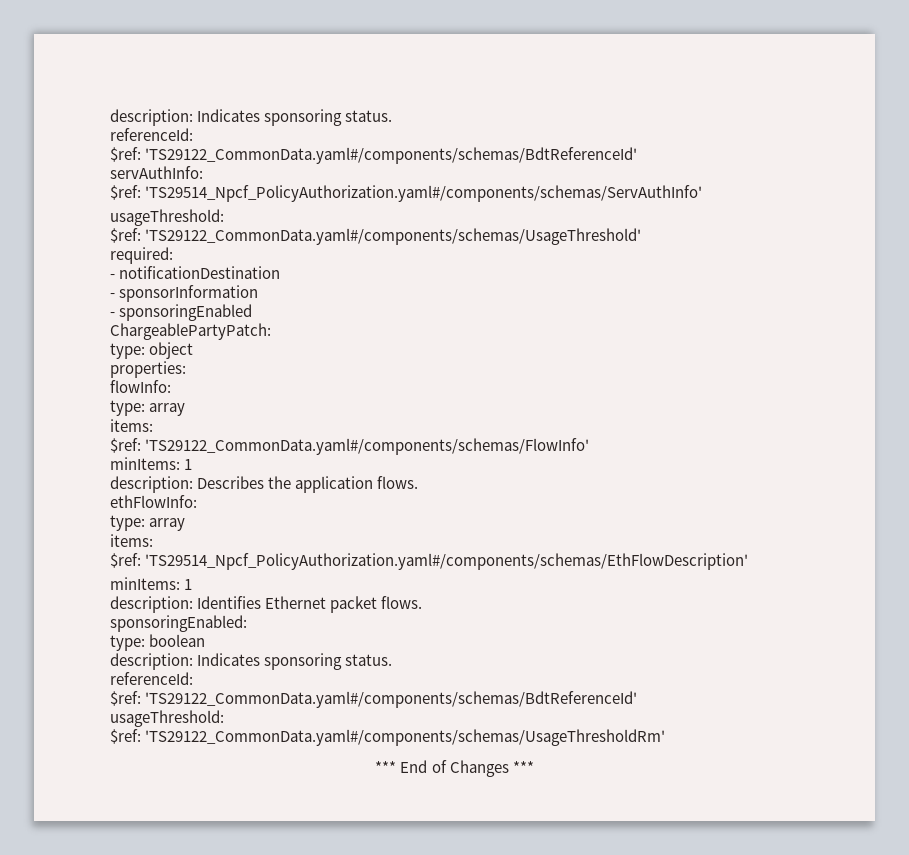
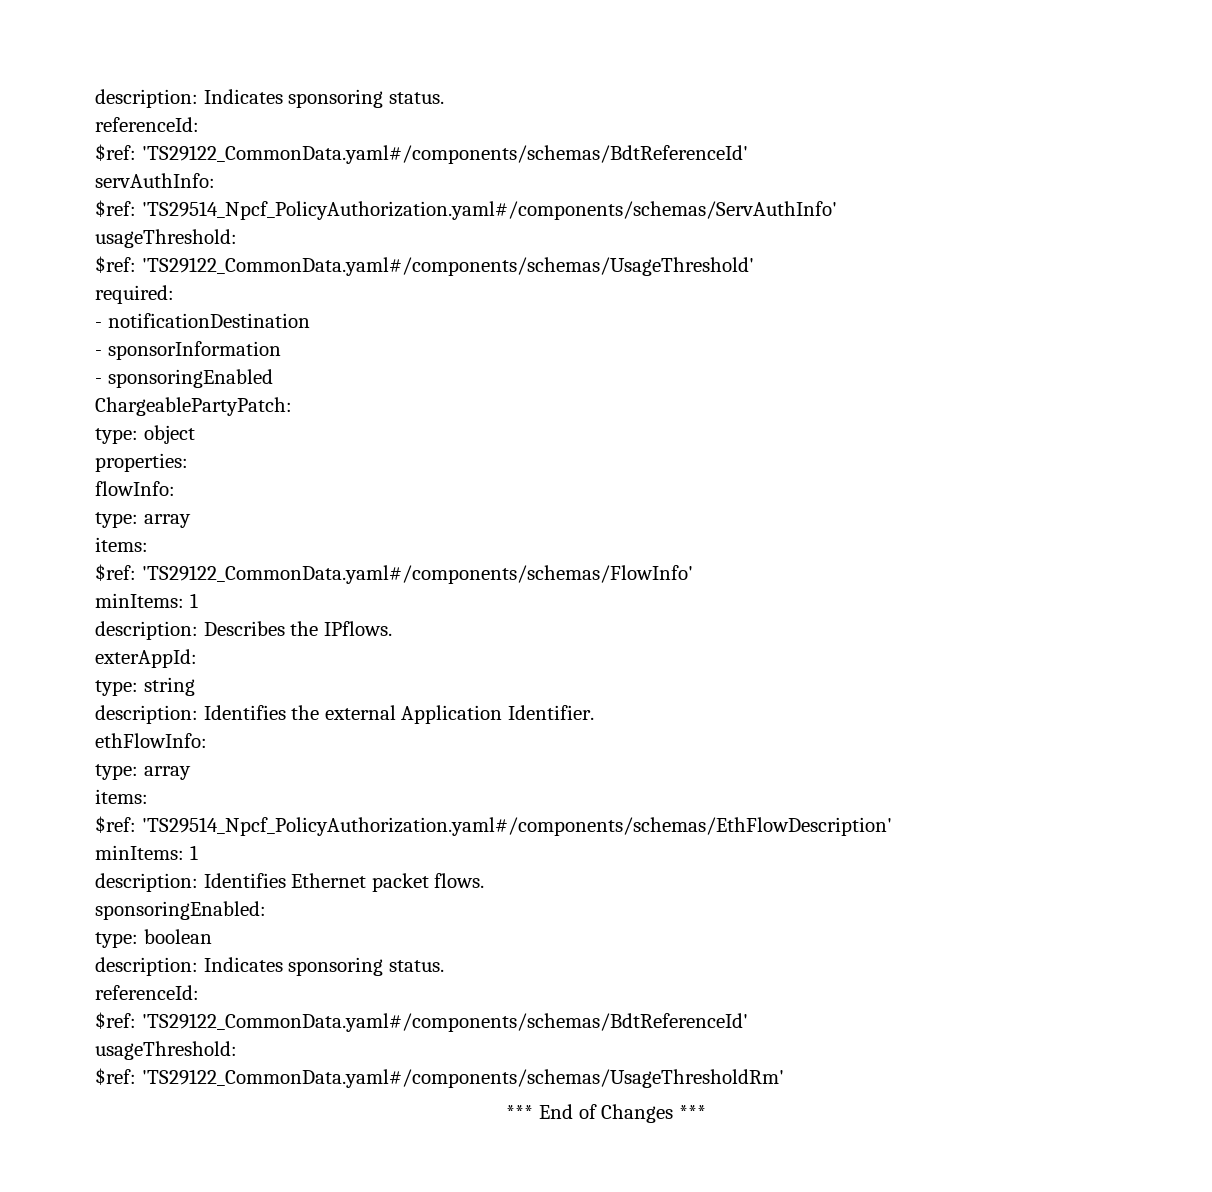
[295,476,419,493] application flows. -> [323,621,392,636] [95,649,197,668] [95,677,195,696] [95,705,594,724] IPflows. // exterAppId: // type: string // description: Identifies the external Application Identifier.

